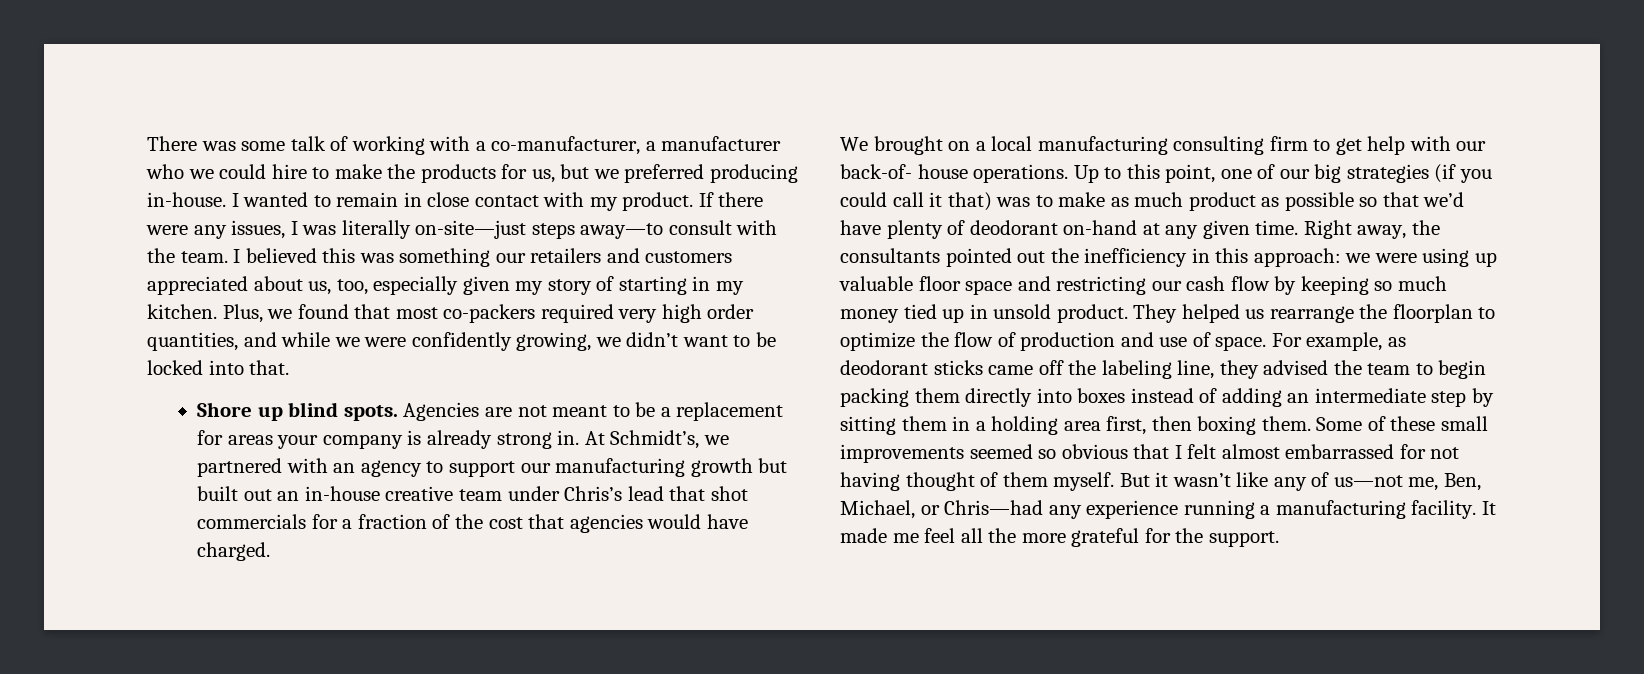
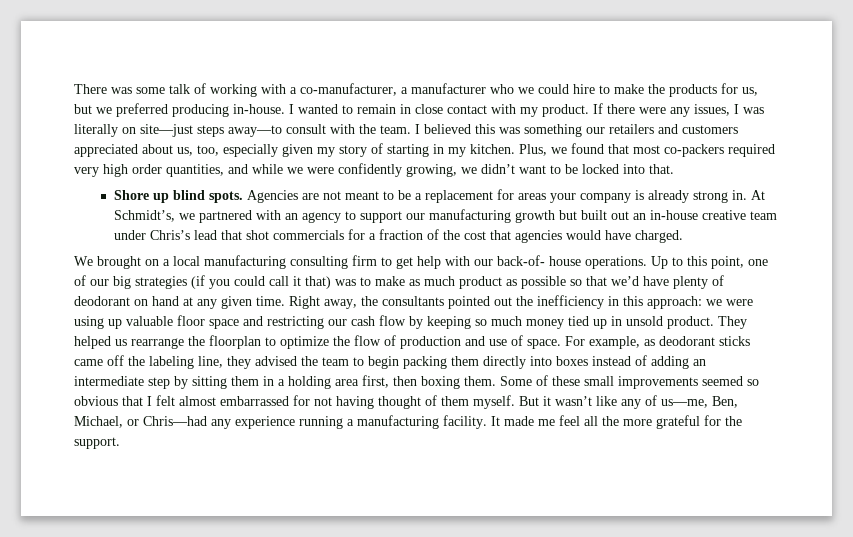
[415,220,527,239] on-site—just -> [122,124,193,137] on site—just
[1063,220,1138,235] on-hand -> [134,296,179,306] on hand
[1333,475,1439,491] us—not me, -> [661,399,708,408] us—me,

